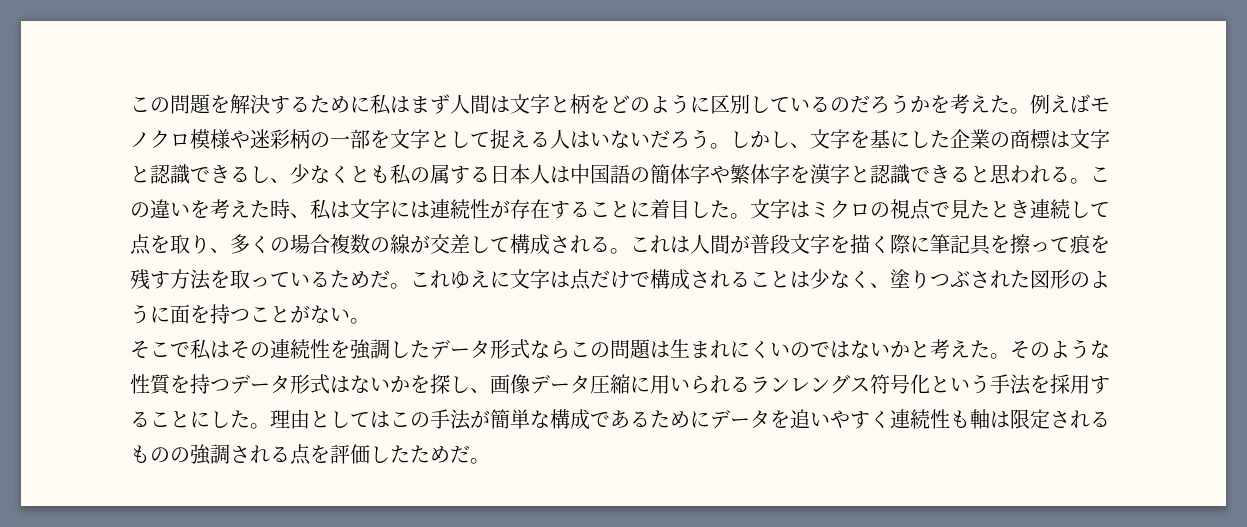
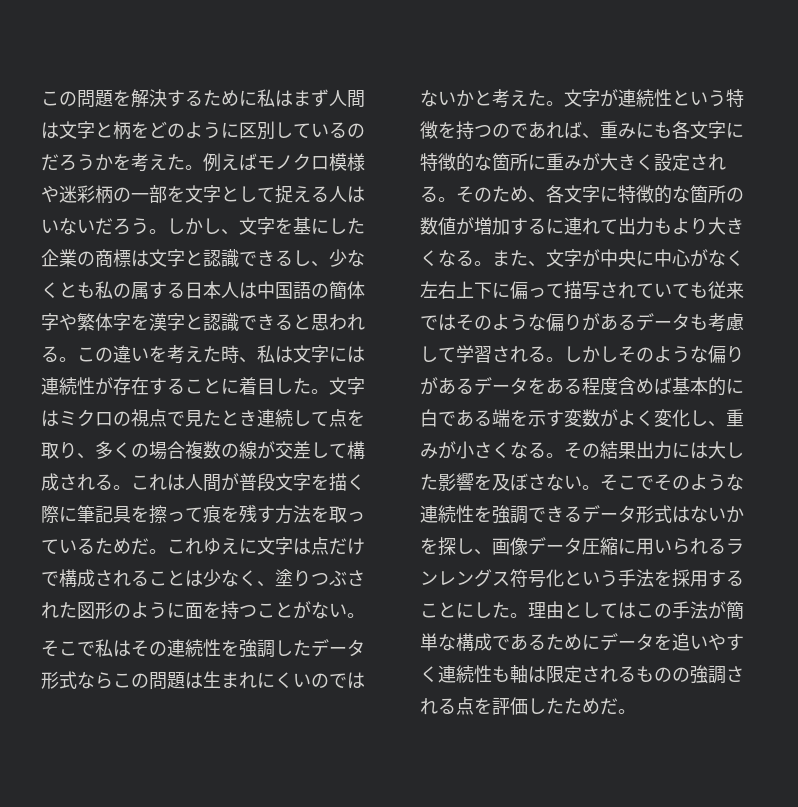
[1010,339,1110,359] [130,374,230,395] そのような性質を持つ -> [564,89,744,107] [420,121,744,140] [420,153,726,172] [420,185,744,204] [420,217,744,235] [420,249,744,267] [420,281,744,300] [420,313,744,332] [420,345,744,364] [420,377,744,396] [420,409,744,427] [420,441,744,459] [420,473,744,491] [420,505,582,524] 文字が連続性という特徴を持つのであれば、重みにも各文字に特徴的な箇所に重みが大きく設定される。そのため、各文字に特徴的な箇所の数値が増加するに連れて出力もより大きくなる。また、文字が中央に中心がなく左右上下に偏って描写されていても従来ではそのような偏りがあるデータも考慮して学習される。しかしそのような偏りがあるデータをある程度含めば基本的に白である端を示す変数がよく変化し、重みが小さくなる。その結果出力には大した影響を及ぼさない。そこでそのような連続性を強調できる

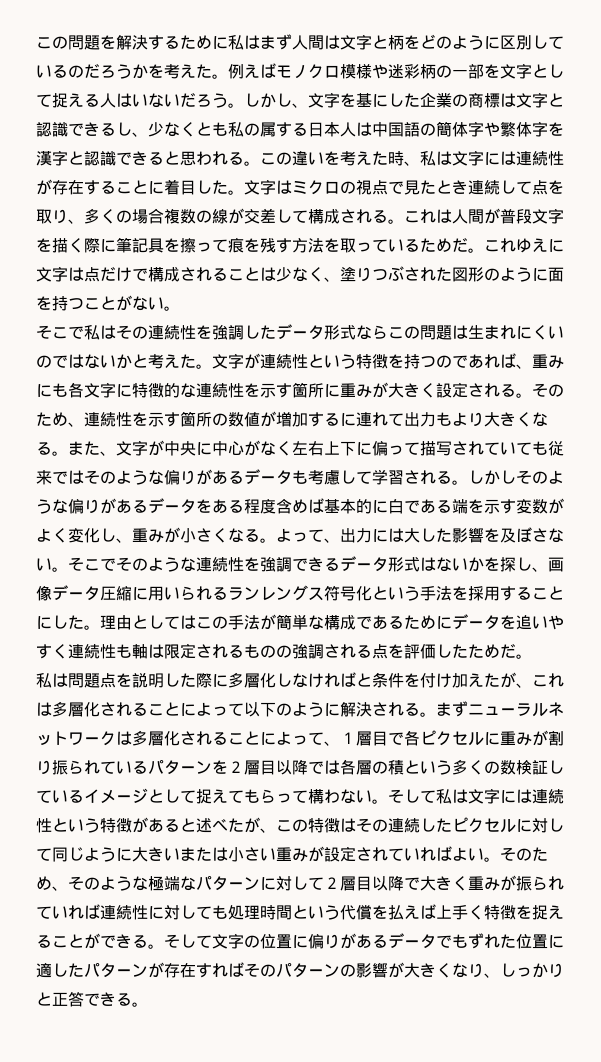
(492, 162) none -> [196,383,292,398] 連続性を示す
[546,185,690,204] 各文字に特徴的な -> [84,412,180,427] 連続性を示す
[564,441,636,459] その結果 -> [276,528,340,543] よって、
(636, 711) none -> [36,672,564,688] [36,701,564,717] [36,730,564,746] [36,759,564,775] [36,788,564,804] [36,817,564,833] [36,846,548,862] [36,875,564,891] [36,904,564,920] [36,933,564,949] [36,962,564,978] [36,991,148,1007] // 私は問題点を説明した際に多層化しなければと条件を付け加えたが、これは多層化されることによって以下のように解決される。まずニューラルネットワークは多層化されることによって、１層目で各ピクセルに重みが割り振られているパターンを２層目以降では各層の積という多くの数検証しているイメージとして捉えてもらって構わない。そして私は文字には連続性という特徴があると述べたが、この特徴はその連続したピクセルに対して同じように大きいまたは小さい重みが設定されていればよい。そのため、そのような極端なパターンに対して２層目以降で大きく重みが振られていれば連続性に対しても処理時間という代償を払えば上手く特徴を捉えることができる。そして文字の位置に偏りがあるデータでもずれた位置に適したパターンが存在すればそのパターンの影響が大きくなり、しっかりと正答できる。

